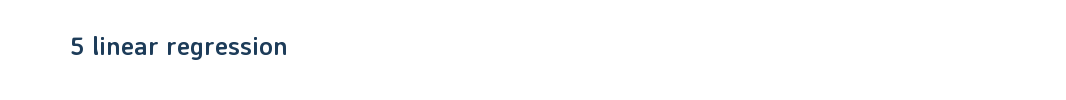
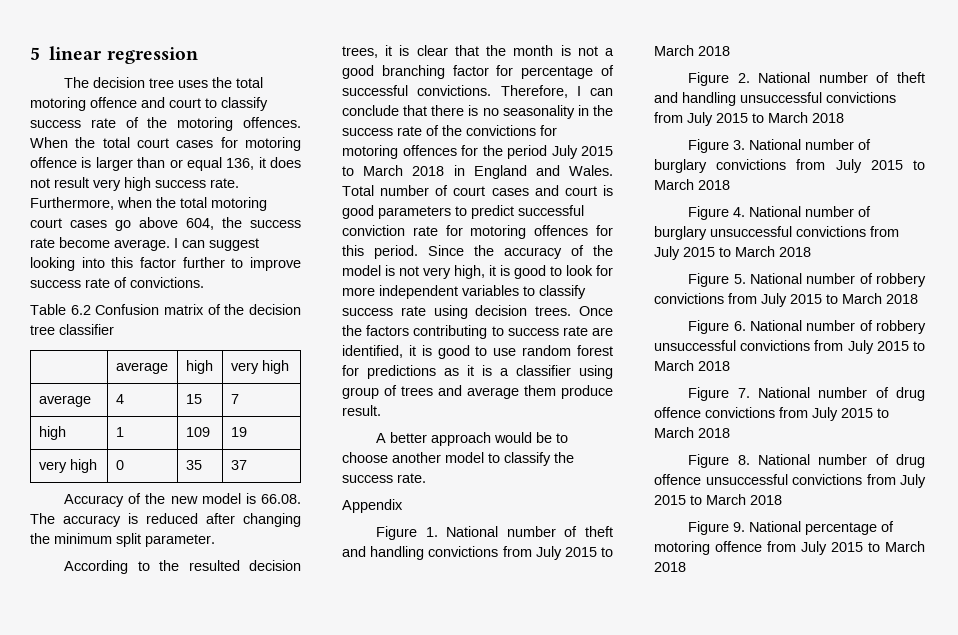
(288, 48) none -> [64,77,264,88] [30,97,268,111] [30,117,301,131] [30,137,301,151] [30,157,301,171] [30,177,239,191] [30,197,267,211] [30,217,301,231] [30,237,259,251] [30,257,301,271] [30,277,204,288] [30,304,301,315] [30,324,114,335] [115,362,168,374] [185,360,213,374] [230,360,289,374] [38,395,91,407] [115,394,124,404] [185,394,202,404] [230,394,239,404] [38,426,66,440] [115,427,124,437] [185,427,210,437] [230,427,247,437] [38,459,97,473] [115,460,124,470] [185,460,202,470] [230,460,247,470] [64,493,301,507] [30,513,301,527] [30,533,215,547] [64,560,301,574] [342,45,614,58] [342,65,614,79] [342,85,613,98] [342,105,613,119] [342,125,557,136] [342,145,613,159] [342,165,613,179] [342,185,613,196] [342,205,584,219] [342,225,613,239] [342,245,613,259] [342,265,613,279] [342,285,586,299] [342,305,613,319] [342,325,613,339] [342,345,613,359] [342,365,613,379] [342,385,613,399] [342,405,381,416] [376,432,569,446] [342,452,574,466] [342,473,426,483] [342,499,403,513] [376,526,613,540] [342,546,613,560] [654,45,730,56] [688,72,925,86] [654,92,896,106] [654,112,844,126] [688,139,872,153] [654,159,925,173] [654,179,730,190] [688,206,872,220] [654,226,899,240] [654,246,811,260] [688,273,926,287] [654,293,918,307] [688,320,926,334] [654,340,925,354] [654,360,730,371] [688,387,925,401] [654,407,889,421] [654,427,730,438] [688,454,925,468] [654,474,926,488] [654,494,782,505] [688,521,895,535] [654,541,925,555] [654,562,686,572] // The decision tree uses the total motoring offence and court to classify success rate of the motoring offences. When the total court cases for motoring offence is larger than or equal 136, it does not result very high success rate. Furthermore, when the total motoring court cases go above 604, the success rate become average. I can suggest looking into this factor further to improve success rate of convictions. // Table 6.2 Confusion matrix of the decision tree classifier // | average | high | very high // average | 4 | 15 | 7 // high | 1 | 109 | 19 // very high | 0 | 35 | 37 // Accuracy of the new model is 66.08. The accuracy is reduced after changing the minimum split parameter. // According to the resulted decision trees, it is clear that the month is not a good branching factor for percentage of successful convictions. Therefore, I can conclude that there is no seasonality in the success rate of the convictions for motoring offences for the period July 2015 to March 2018 in England and Wales. Total number of court cases and court is good parameters to predict successful conviction rate for motoring offences for this period. Since the accuracy of the model is not very high, it is good to look for more independent variables to classify success rate using decision trees. Once the factors contributing to success rate are identified, it is good to use random forest for predictions as it is a classifier using group of trees and average them produce result. // A better approach would be to choose another model to classify the success rate. // Appendix // Figure 1. National number of theft and handling convictions from July 2015 to March 2018 // Figure 2. National number of theft and handling unsuccessful convictions from July 2015 to March 2018 // Figure 3. National number of burglary convictions from July 2015 to March 2018 // Figure 4. National number of burglary unsuccessful convictions from July 2015 to March 2018 // Figure 5. National number of robbery convictions from July 2015 to March 2018 // Figure 6. National number of robbery unsuccessful convictions from July 2015 to March 2018 // Figure 7. National number of drug offence convictions from July 2015 to March 2018 // Figure 8. National number of drug offence unsuccessful convictions from July 2015 to March 2018 // Figure 9. National percentage of motoring offence from July 2015 to March 2018

